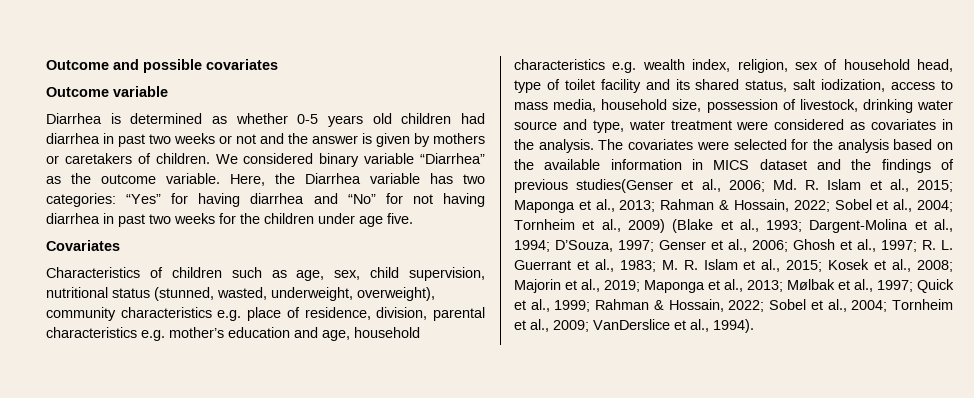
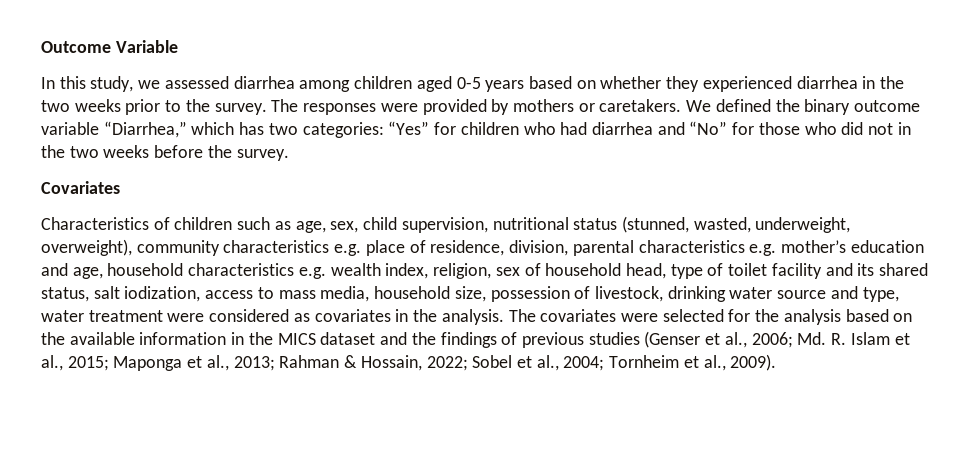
[46,59,278,73] [46,86,168,97] [46,113,486,127] [46,133,485,147] [46,153,485,167] [46,173,420,186] Outcome and possible covariates // Outcome variable // Diarrhea is determined as whether 0-5 years old children had diarrhea in past two weeks or not and the answer is given by mothers or caretakers of children. We considered binary variable “Diarrhea” as the outcome variable. Here, the Diarrhea variable -> [41,40,178,53] [41,76,905,92] [41,99,921,115] [41,121,235,138] Outcome Variable // In this study, we assessed diarrhea among children aged 0-5 years based on whether they experienced diarrhea in the two weeks prior to the survey. The responses were provided by mothers or caretakers. We defined the binary outcome variable “Diarrhea,” which
[198,193,241,207] having -> [460,122,588,135] children who had
[412,193,485,207] [46,213,413,227] not having diarrhea in past two weeks for the children under age five. -> [758,122,911,135] [41,145,289,161] those who did not in the two weeks before the survey.
(703, 164) none -> [248,332,273,345] the
[576,179,674,193] studies(Genser -> [588,331,701,348] studies (Genser
[627,219,953,233] [514,239,953,252] [514,259,953,272] [514,279,954,293] [514,299,953,312] [514,319,754,333] 2009) (Blake et al., 1993; Dargent-Molina et al., 1994; D’Souza, 1997; Genser et al., 2006; Ghosh et al., 1997; R. L. Guerrant et al., 1983; M. R. Islam et al., 2015; Kosek et al., 2008; Majorin et al., 2019; Maponga et al., 2013; Mølbak et al., 1997; Quick et al., 1999; Rahman & Hossain, 2022; Sobel et al., 2004; Tornheim et al., 2009; VanDerslice et al., 1994). -> [730,354,777,371] 2009).

